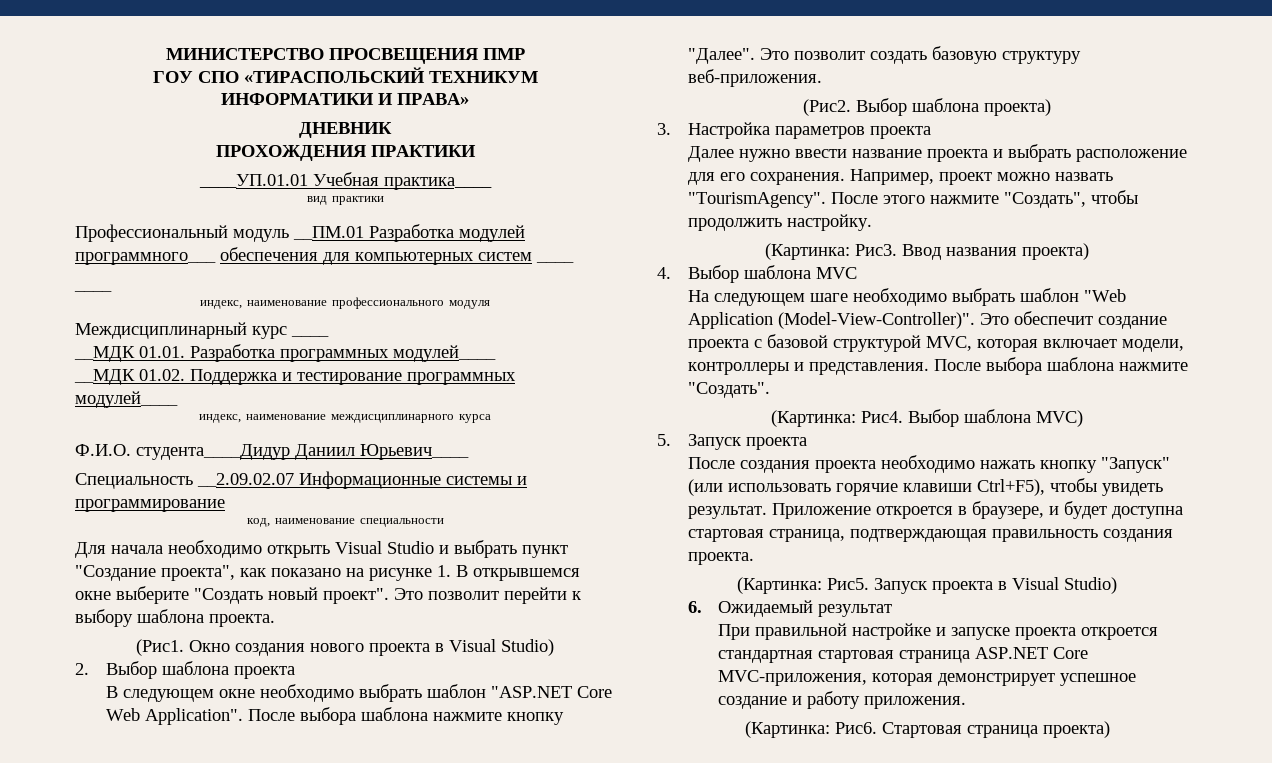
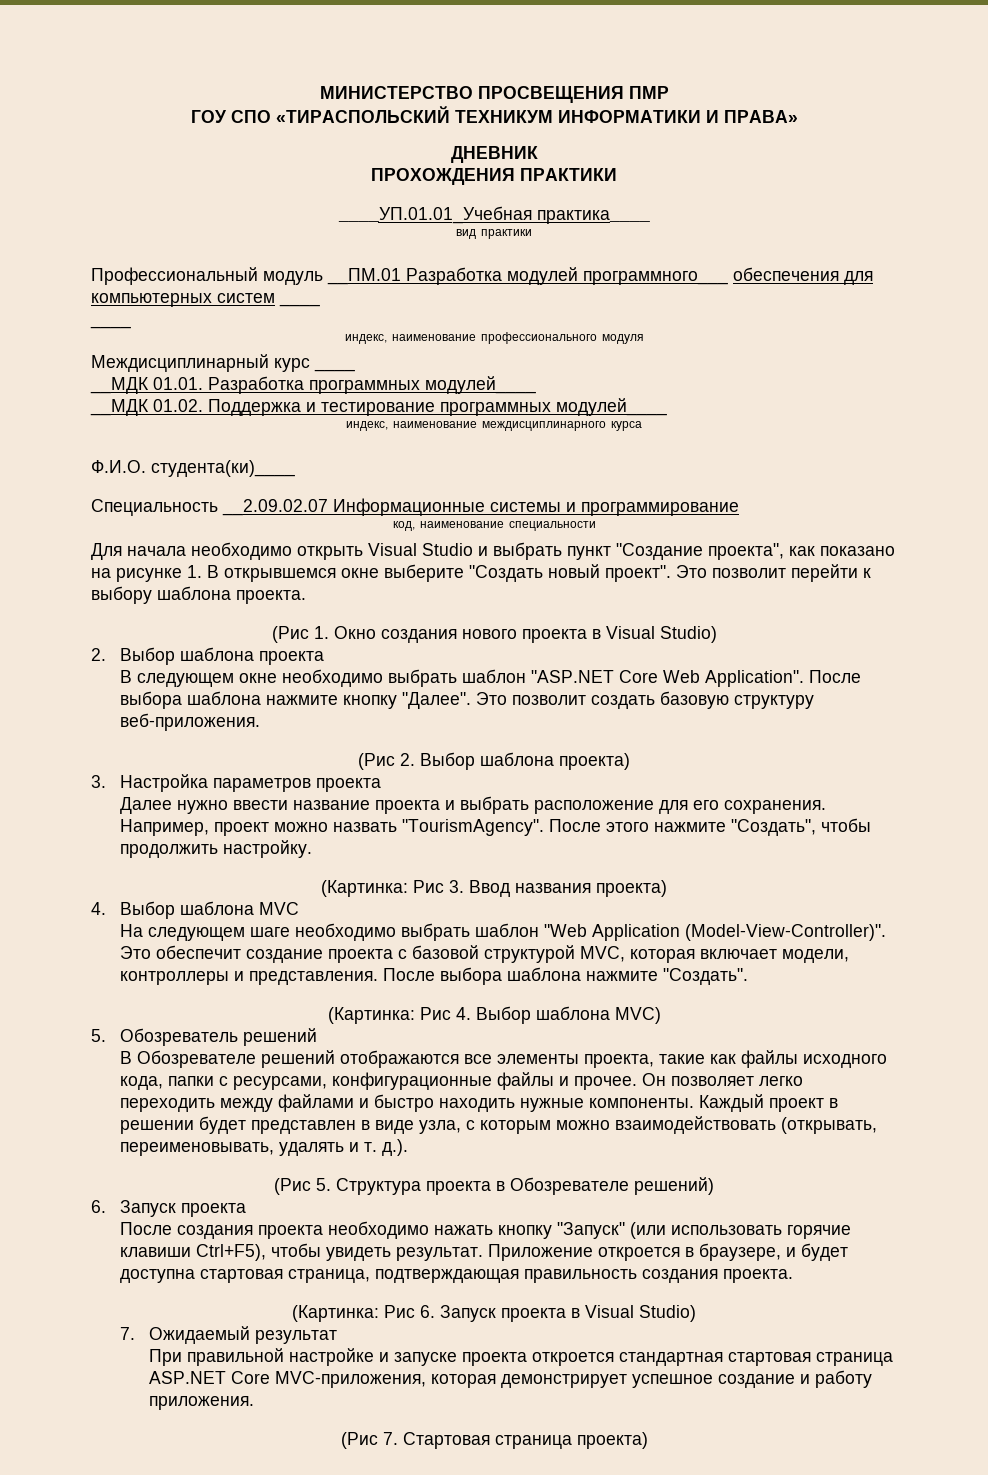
[198,172,379,188] ____УП.01.01 Учебная -> [337,206,532,224] ____УП.01.01_Учебная
[136,444,469,460] студента____Дидур Даниил Юрьевич____ -> [151,460,295,477] студента(ки)____
[136,639,184,656] (Рис1. -> [271,626,329,643] (Рис 1.
[803,99,851,116] (Рис2. -> [358,753,415,770] (Рис 2.
[855,244,897,256] Рис3. -> [413,880,464,893] Рис 3.
[861,411,903,423] Рис4. -> [419,1007,471,1020] Рис 4.
(671, 440) none -> [119,1028,317,1046] [119,1050,887,1068] [119,1072,803,1090] [119,1094,838,1112] [119,1116,877,1134] [119,1139,408,1156] [274,1177,714,1195] [91,1200,106,1213] Обозреватель решений // В Обозревателе решений отображаются все элементы проекта, такие как файлы исходного кода, папки с ресурсами, конфигурационные файлы и прочее. Он позволяет легко переходить между файлами и быстро находить нужные компоненты. Каждый проект в решении будет представлен в виде узла, с которым можно взаимодействовать (открывать, переименовывать, удалять и т. д.). // (Рис 5. Структура проекта в Обозревателе решений) // 6.
[827,578,869,590] Рис5. -> [384,1305,435,1318] Рис 6.
[687,601,702,613] 6. -> [119,1327,135,1340] 7.
[744,721,877,738] (Картинка: Рис6. -> [340,1432,398,1449] (Рис 7.

